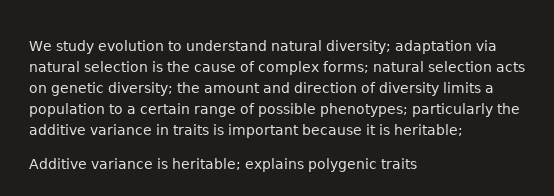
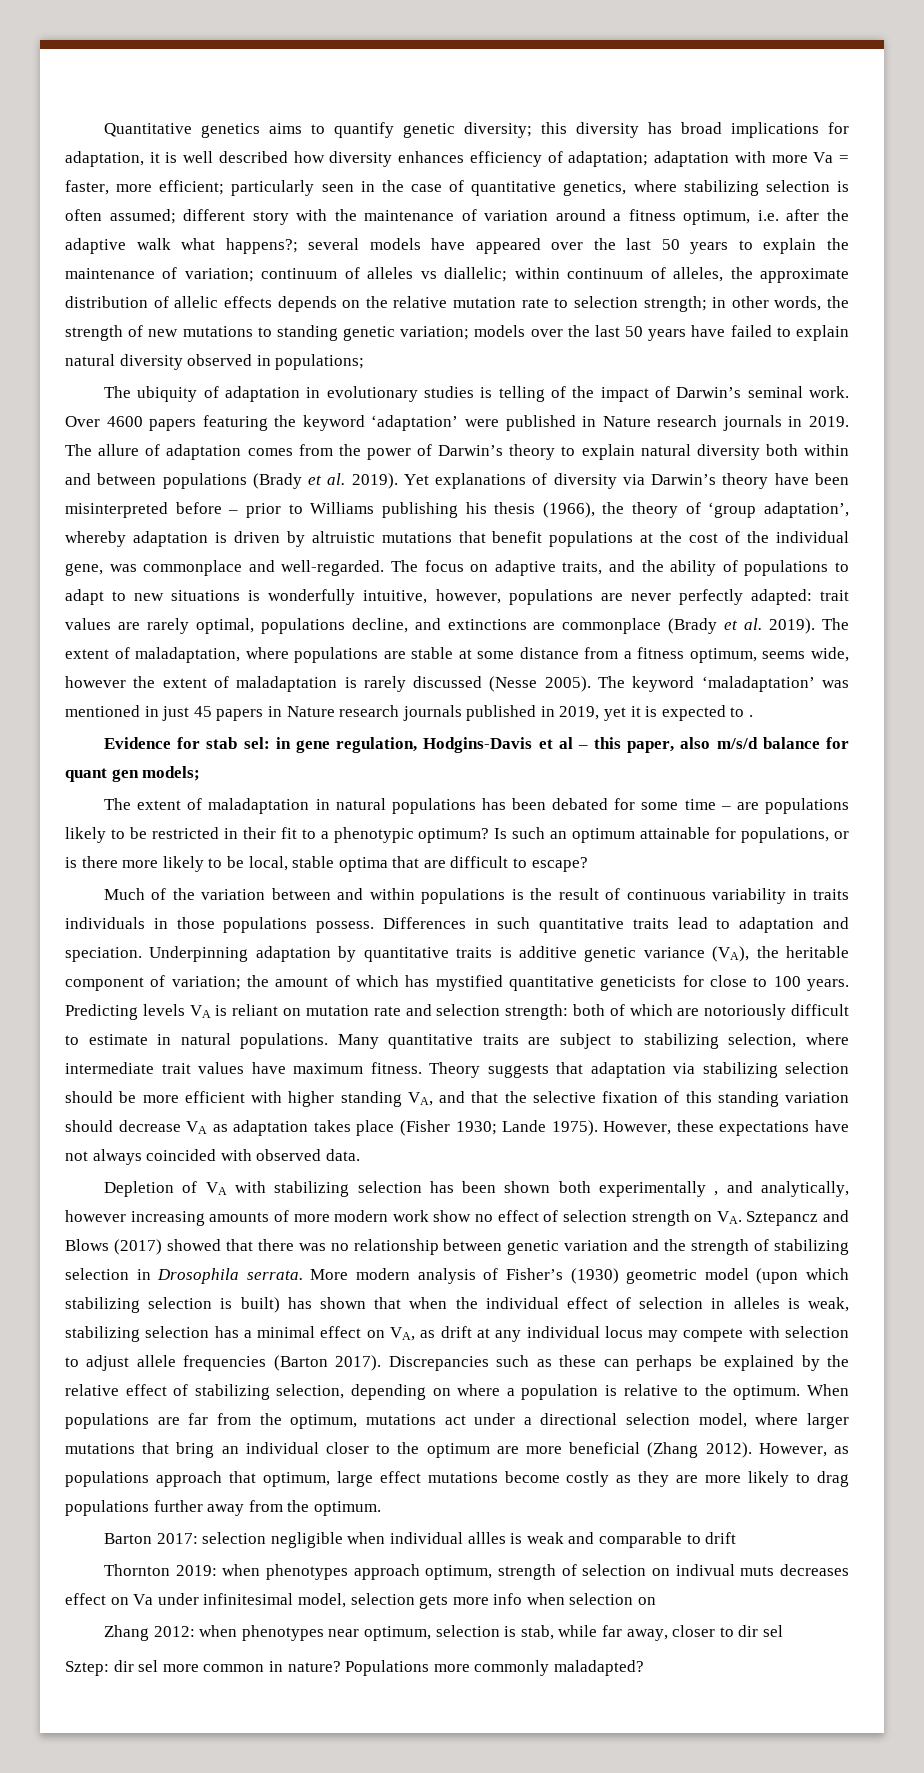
[29,40,497,54] [29,61,525,75] [29,82,494,96] [29,103,520,117] [29,124,463,138] [29,158,417,172] We study evolution to understand natural diversity; adaptation via natural selection is the cause of complex forms; natural selection acts on genetic diversity; the amount and direction of diversity limits a population to a certain range of possible phenotypes; particularly the additive variance in traits is important because it is heritable; // Additive variance is heritable; explains polygenic traits -> [104,122,849,138] [65,151,850,167] [65,180,849,196] [65,209,849,225] [65,238,849,254] [65,267,849,283] [65,296,849,312] [65,325,849,341] [65,354,365,370] [104,386,850,402] [65,415,849,431] [65,444,849,460] [65,473,849,489] [65,502,849,518] [65,531,849,547] [65,560,850,576] [65,589,850,605] [65,618,850,634] [65,647,849,663] [65,676,849,692] [65,705,754,721] [104,737,849,753] [65,766,201,782] [104,798,850,814] [65,827,850,843] [65,856,588,872] [104,888,850,904] [65,917,849,933] [65,946,849,962] [65,975,850,991] [65,1004,849,1020] [65,1033,849,1049] [65,1062,849,1078] [65,1091,849,1107] [65,1120,849,1136] [65,1149,360,1165] [104,1181,849,1197] [65,1210,849,1226] [65,1239,849,1255] [65,1268,849,1284] [65,1297,849,1313] [65,1326,849,1342] [65,1355,849,1371] [65,1384,850,1400] [65,1413,849,1429] [65,1442,850,1458] [65,1471,849,1487] [65,1500,381,1516] [104,1532,737,1548] [104,1564,849,1580] [65,1593,657,1609] [104,1625,783,1641] [65,1660,644,1676] Quantitative genetics aims to quantify genetic diversity; this diversity has broad implications for adaptation, it is well described how diversity enhances efficiency of adaptation; adaptation with more Va = faster, more efficient; particularly seen in the case of quantitative genetics, where stabilizing selection is often assumed; different story with the maintenance of variation around a fitness optimum, i.e. after the adaptive walk what happens?; several models have appeared over the last 50 years to explain the maintenance of variation; continuum of alleles vs diallelic; within continuum of alleles, the approximate distribution of allelic effects depends on the relative mutation rate to selection strength; in other words, the strength of new mutations to standing genetic variation; models over the last 50 years have failed to explain natural diversity observed in populations; // The ubiquity of adaptation in evolutionary studies is telling of the impact of Darwin’s seminal work. Over 4600 papers featuring the keyword ‘adaptation’ were published in Nature research journals in 2019. The allure of adaptation comes from the power of Darwin’s theory to explain natural diversity both within and between populations (Brady et al. 2019). Yet explanations of diversity via Darwin’s theory have been misinterpreted before – prior to Williams publishing his thesis (1966), the theory of ‘group adaptation’, whereby adaptation is driven by altruistic mutations that benefit populations at the cost of the individual gene, was commonplace and well-regarded. The focus on adaptive traits, and the ability of populations to adapt to new situations is wonderfully intuitive, however, populations are never perfectly adapted: trait values are rarely optimal, populations decline, and extinctions are commonplace (Brady et al. 2019). The extent of maladaptation, where populations are stable at some distance from a fitness optimum, seems wide, however the extent of maladaptation is rarely discussed (Nesse 2005). The keyword ‘maladaptation’ was mentioned in just 45 papers in Nature research journals published in 2019, yet it is expected to . // Evidence for stab sel: in gene regulation, Hodgins-Davis et al – this paper, also m/s/d balance for quant gen models; // The extent of maladaptation in natural populations has been debated for some time – are populations likely to be restricted in their fit to a phenotypic optimum? Is such an optimum attainable for populations, or is there more likely to be local, stable optima that are difficult to escape? // Much of the variation between and within populations is the result of continuous variability in traits individuals in those populations possess. Differences in such quantitative traits lead to adaptation and speciation. Underpinning adaptation by quantitative traits is additive genetic variance (VA), the heritable component of variation; the amount of which has mystified quantitative geneticists for close to 100 years. Predicting levels VA is reliant on mutation rate and selection strength: both of which are notoriously difficult to estimate in natural populations. Many quantitative traits are subject to stabilizing selection, where intermediate trait values have maximum fitness. Theory suggests that adaptation via stabilizing selection should be more efficient with higher standing VA, and that the selective fixation of this standing variation should decrease VA as adaptation takes place (Fisher 1930; Lande 1975). However, these expectations have not always coincided with observed data. // Depletion of VA with stabilizing selection has been shown both experimentally , and analytically, however increasing amounts of more modern work show no effect of selection strength on VA. Sztepancz and Blows (2017) showed that there was no relationship between genetic variation and the strength of stabilizing selection in Drosophila serrata. More modern analysis of Fisher’s (1930) geometric model (upon which stabilizing selection is built) has shown that when the individual effect of selection in alleles is weak, stabilizing selection has a minimal effect on VA, as drift at any individual locus may compete with selection to adjust allele frequencies (Barton 2017). Discrepancies such as these can perhaps be explained by the relative effect of stabilizing selection, depending on where a population is relative to the optimum. When populations are far from the optimum, mutations act under a directional selection model, where larger mutations that bring an individual closer to the optimum are more beneficial (Zhang 2012). However, as populations approach that optimum, large effect mutations become costly as they are more likely to drag populations further away from the optimum. // Barton 2017: selection negligible when individual allles is weak and comparable to drift // Thornton 2019: when phenotypes approach optimum, strength of selection on indivual muts decreases effect on Va under infinitesimal model, selection gets more info when selection on // Zhang 2012: when phenotypes near optimum, selection is stab, while far away, closer to dir sel // Sztep: dir sel more common in nature? Populations more commonly maladapted?

